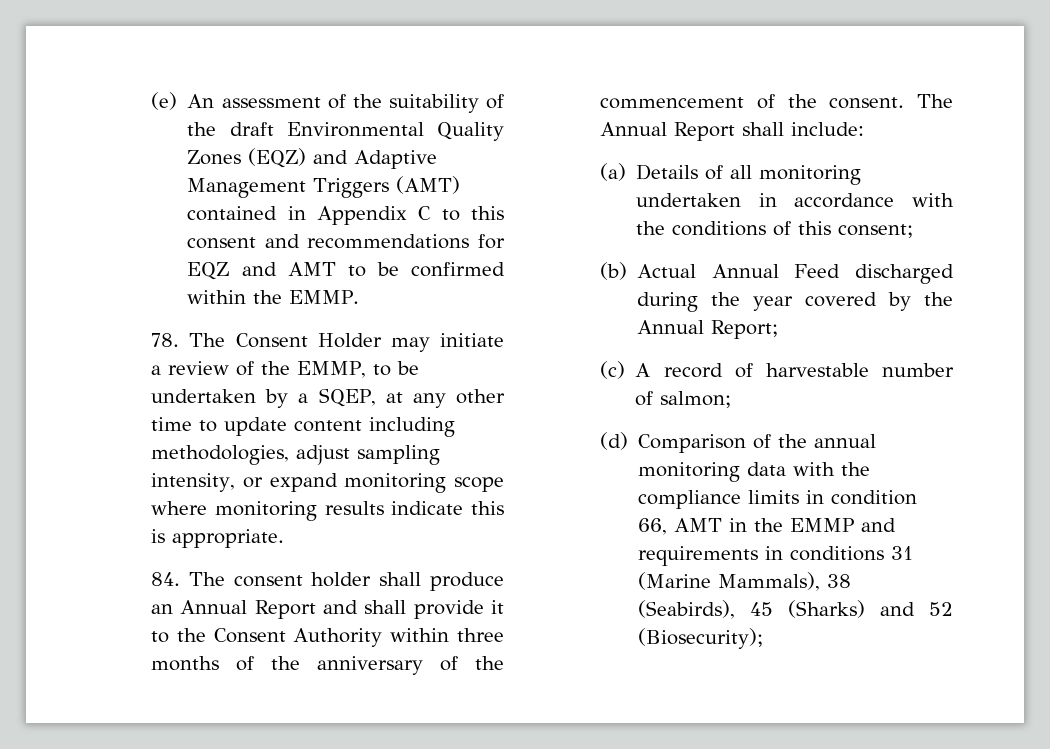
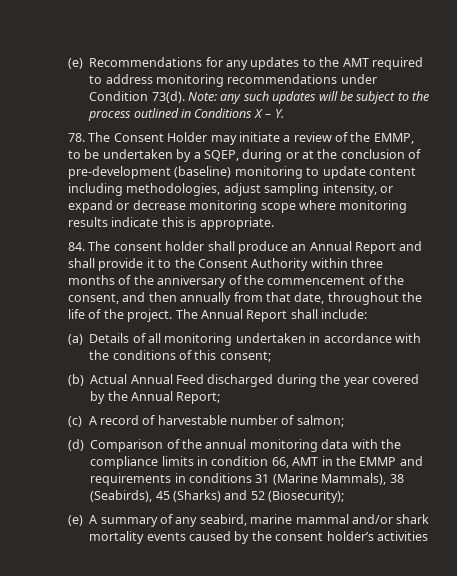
[151,92,505,113] [187,122,505,141] [187,148,438,169] [187,176,461,198] [187,206,505,225] [187,234,506,249] [187,262,506,280] [187,290,360,304] (e) An assessment of the suitability of the draft Environmental Quality Zones (EQZ) and Adaptive Management Triggers (AMT) contained in Appendix C to this consent and recommendations for EQZ and AMT to be confirmed within the EMMP. -> [68,57,423,70] [89,74,377,87] [89,91,430,104] [88,108,284,121] (e) Recommendations for any updates to the AMT required to address monitoring recommendations under Condition 73(d). Note: any such updates will be subject to the process outlined in Conditions X – Y.
[385,389,505,408] [151,417,193,431] at any other time -> [242,149,422,162] [68,166,303,179] during or at the conclusion of pre-development (baseline) monitoring
(338, 482) none -> [116,200,186,210] or decrease
[829,97,905,109] consent. -> [68,292,423,305] [68,309,173,322] consent, and then annually from that date, throughout the life of the project.
(764, 638) none -> [68,514,430,527] [89,531,428,544] // (e) A summary of any seabird, marine mammal and/or shark mortality events caused by the consent holder’s activities

